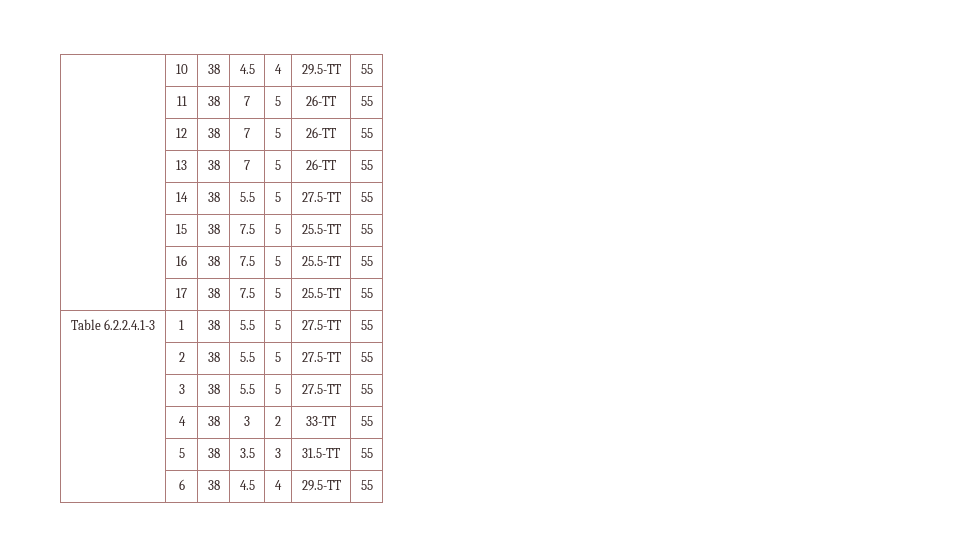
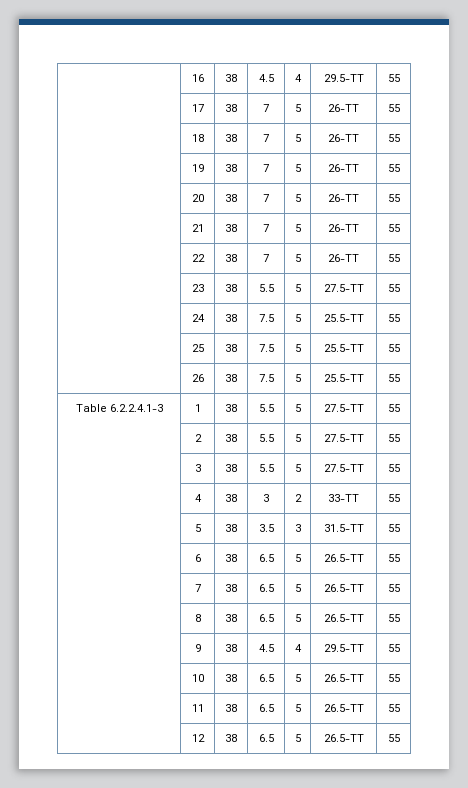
[175,64,188,74] [207,64,220,74] [239,64,255,74] [275,64,282,74] [301,64,341,75] [360,64,373,74] [176,96,187,106] [207,96,220,106] [244,96,250,106] [275,96,281,106] [306,95,336,106] [360,96,373,106] [176,128,187,138] [207,128,220,138] [244,128,250,138] [275,128,281,138] [306,127,336,138] [360,128,373,138] [176,160,187,170] [207,160,220,170] [244,160,250,170] [275,160,281,170] [306,159,336,170] [360,160,373,170] [176,192,188,202] [207,192,220,202] [239,192,255,202] [275,192,281,202] [301,192,341,202] [360,192,373,202] [176,224,187,234] [207,224,220,234] [239,224,255,234] [275,224,281,234] [301,224,341,234] [360,224,373,234] [176,255,187,266] [207,256,220,266] [239,256,255,266] [275,256,281,266] [301,256,341,266] [360,256,373,266] [176,288,187,298] | 10 | 38 | 4.5 | 4 | 29.5-TT | 55 // | 11 | 38 | 7 | 5 | 26-TT | 55 // | 12 | 38 | 7 | 5 | 26-TT | 55 // | 13 | 38 | 7 | 5 | 26-TT | 55 // | 14 | 38 | 5.5 | 5 | 27.5-TT | 55 // | 15 | 38 | 7.5 | 5 | 25.5-TT | 55 // | 16 | 38 | 7.5 | 5 | 25.5-TT | 55 // | 17 -> [191,74,204,82] [225,74,237,82] [258,74,274,82] [294,74,302,82] [323,74,364,82] [387,74,400,82] [191,104,204,112] [225,104,237,112] [263,104,269,112] [294,104,301,112] [328,104,359,112] [387,104,400,112] [191,134,204,142] [225,134,237,142] [263,134,269,142] [294,134,301,142] [328,134,359,142] [387,134,400,142] [191,164,204,172] [225,164,237,172] [263,164,269,172] [294,164,301,172] [328,164,359,172] [387,164,400,172] [191,194,204,202] [225,194,237,202] [263,194,269,202] [294,194,301,202] [328,194,359,202] [387,194,400,202] [191,224,204,232] [225,224,237,232] [263,224,269,232] [294,224,301,232] [328,224,359,232] [387,224,400,232] [191,254,205,262] [225,254,237,262] [263,254,269,262] [294,254,301,262] [328,254,359,262] [387,254,400,262] [191,284,204,292] [225,284,237,292] [258,284,274,292] [294,284,301,292] [323,284,364,292] [387,284,400,292] [191,314,205,322] [225,314,237,322] [258,314,274,322] [294,314,301,322] [323,314,364,322] [387,314,400,322] [191,344,204,352] [225,344,237,352] [258,344,274,352] [294,344,301,352] [323,344,364,352] [387,344,400,352] [191,374,204,382] | 16 | 38 | 4.5 | 4 | 29.5-TT | 55 // | 17 | 38 | 7 | 5 | 26-TT | 55 // | 18 | 38 | 7 | 5 | 26-TT | 55 // | 19 | 38 | 7 | 5 | 26-TT | 55 // | 20 | 38 | 7 | 5 | 26-TT | 55 // | 21 | 38 | 7 | 5 | 26-TT | 55 // | 22 | 38 | 7 | 5 | 26-TT | 55 // | 23 | 38 | 5.5 | 5 | 27.5-TT | 55 // | 24 | 38 | 7.5 | 5 | 25.5-TT | 55 // | 25 | 38 | 7.5 | 5 | 25.5-TT | 55 // | 26
[239,480,255,490] [275,480,282,490] [301,480,341,491] 4.5 | 4 | 29.5-TT -> [258,554,274,562] [294,554,301,562] [323,554,364,562] [387,554,400,562] [194,584,201,592] [225,584,237,592] [258,584,274,592] [294,584,301,592] [323,584,364,592] [387,584,400,592] [194,614,201,622] [225,614,237,622] [258,614,274,622] [294,614,301,622] [323,614,364,622] [387,614,400,622] [194,644,201,652] [225,644,237,652] [258,644,274,652] [294,644,302,652] [323,644,364,652] [387,644,400,652] [191,674,204,682] [225,674,237,682] [258,674,274,682] [294,674,301,682] [323,674,364,682] [387,674,400,682] [191,704,204,712] [225,704,237,712] [258,704,274,712] [294,704,301,712] [323,704,364,712] [387,704,400,712] [191,734,205,742] [225,734,237,742] [258,734,274,742] [294,734,301,742] [323,734,364,742] 6.5 | 5 | 26.5-TT | 55 // | 7 | 38 | 6.5 | 5 | 26.5-TT | 55 // | 8 | 38 | 6.5 | 5 | 26.5-TT | 55 // | 9 | 38 | 4.5 | 4 | 29.5-TT | 55 // | 10 | 38 | 6.5 | 5 | 26.5-TT | 55 // | 11 | 38 | 6.5 | 5 | 26.5-TT | 55 // | 12 | 38 | 6.5 | 5 | 26.5-TT

